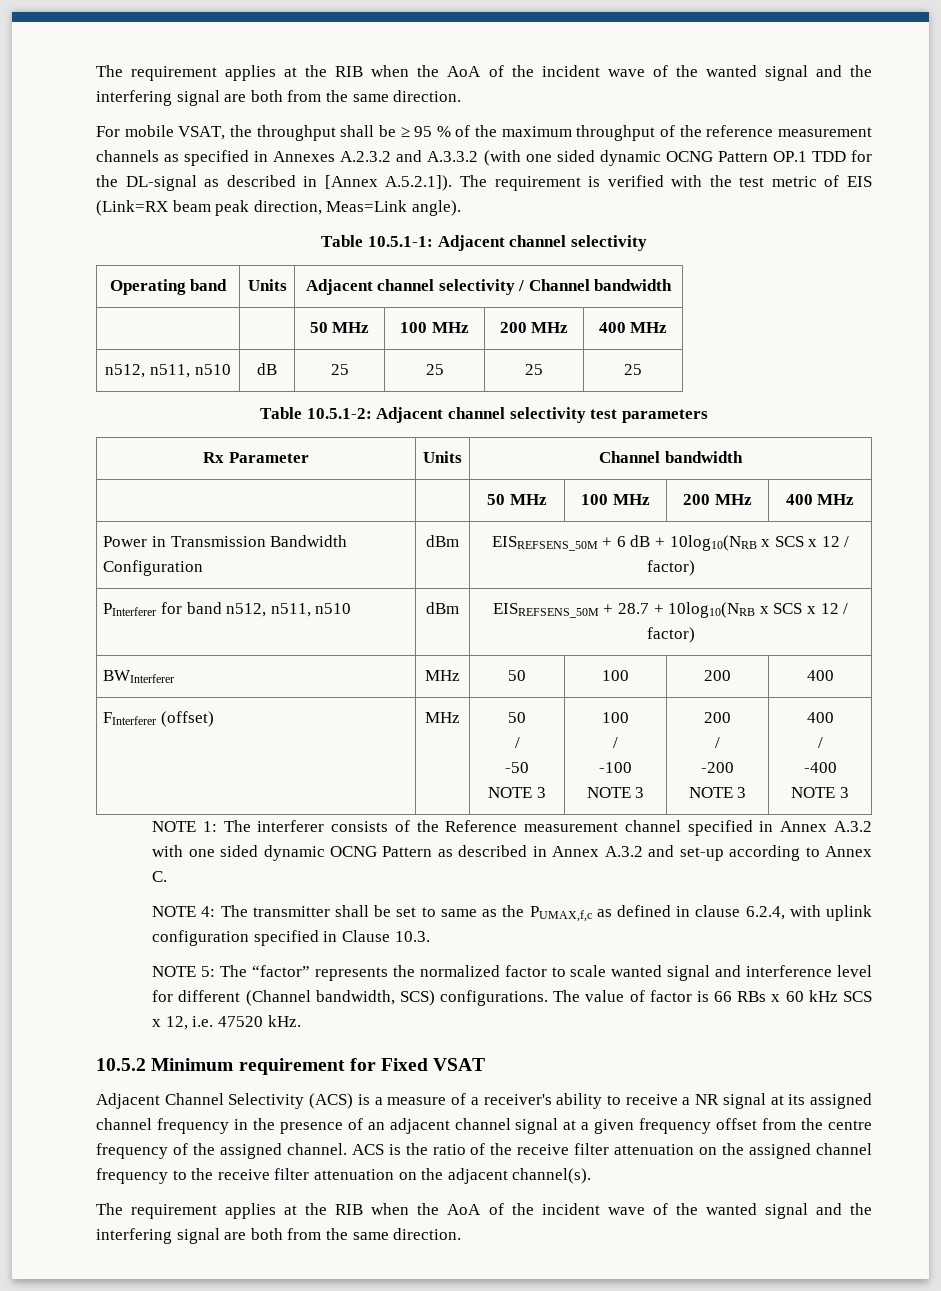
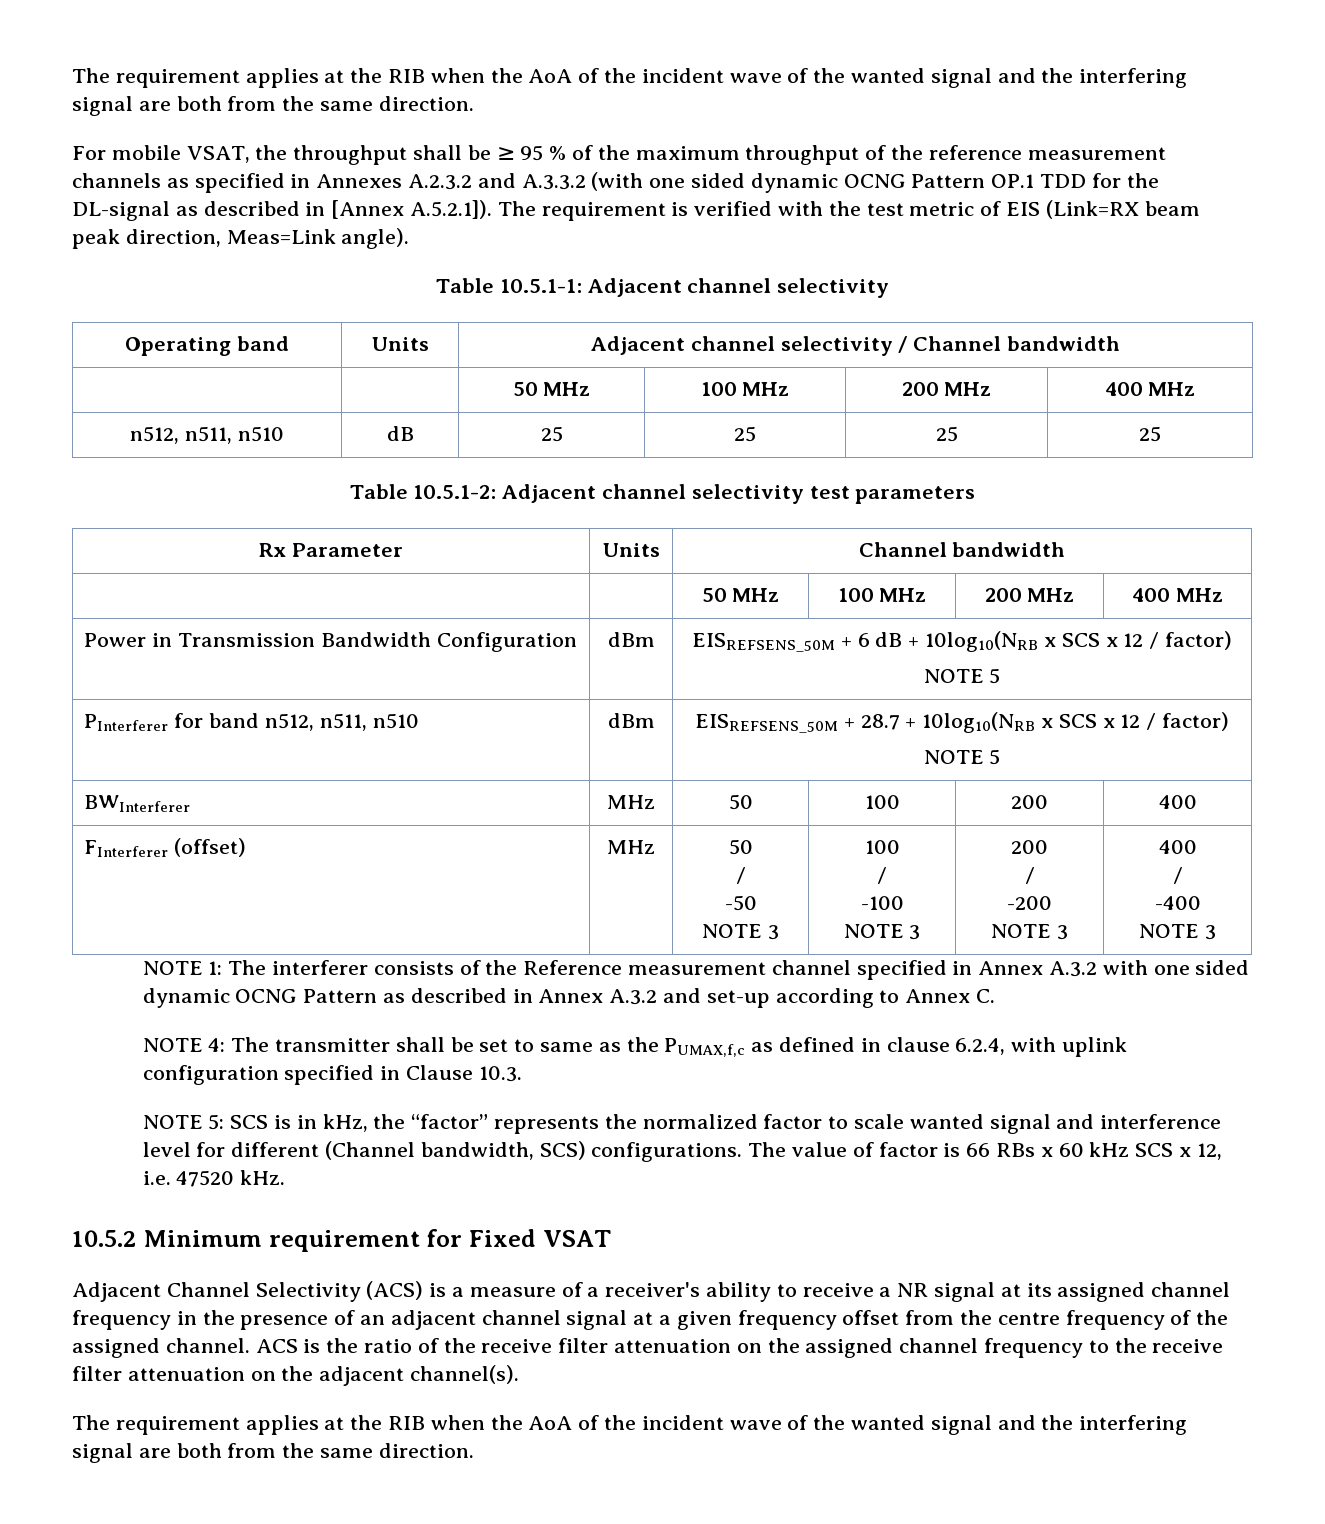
(695, 568) none -> [923,668,1001,684] // NOTE 5
(695, 635) none -> [923,749,1001,765] // NOTE 5
[220,965,248,977] The -> [230,1114,406,1132] SCS is in kHz, the

